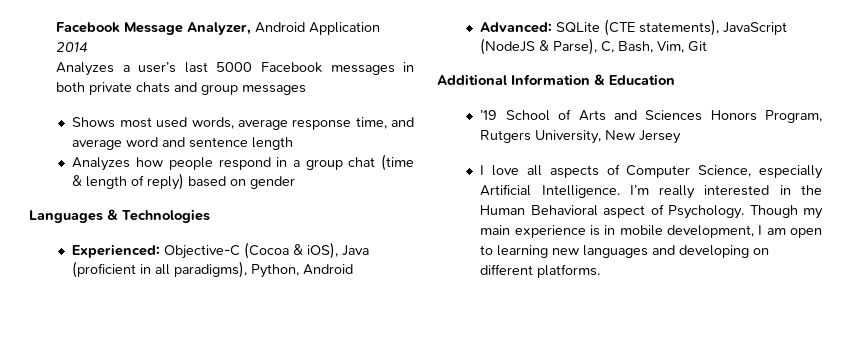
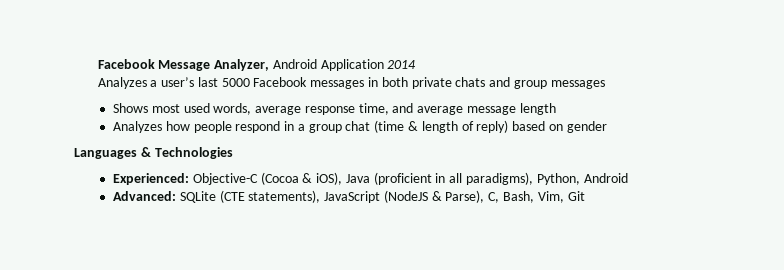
[126,137,249,148] word and sentence -> [466,106,516,115] message
[437,74,675,85] [480,109,822,123] [480,130,682,144] [480,164,823,179] [480,184,822,199] [480,204,823,219] [480,225,822,238] [480,245,770,258] [480,264,601,278] // Additional Information & Education // ’19 School of Arts and Sciences Honors Program, Rutgers University, New Jersey // I love all aspects of Computer Science, especially Artificial Intelligence. I’m really interested in the Human Behavioral aspect of Psychology. Though my main experience is in mobile development, I am open to learning new languages and developing on different platforms. -> (585, 196) none

